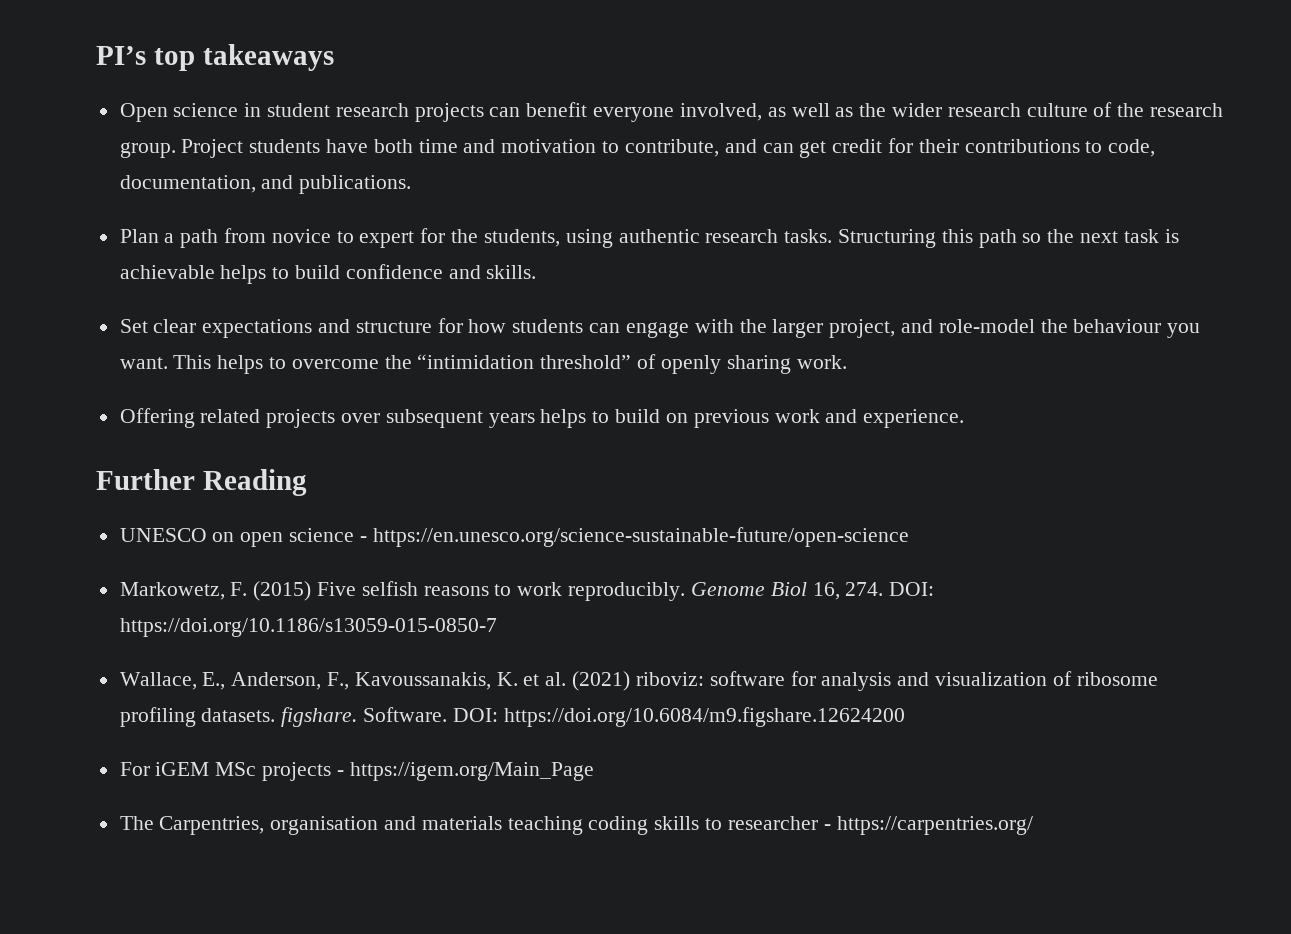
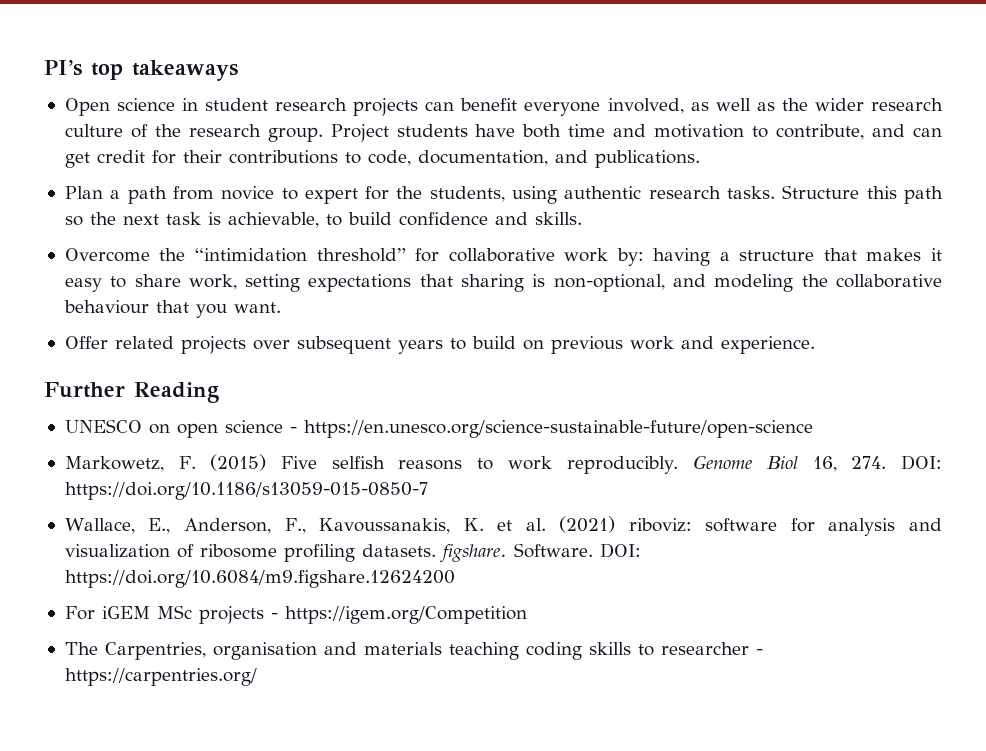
[837,229,936,248] Structuring -> [782,185,860,199] Structure
[119,265,267,284] achievable helps -> [227,212,319,228] achievable,
[119,318,1201,338] [119,354,847,374] [119,408,195,428] Set clear expectations and structure for how students can engage with the larger project, and role-model the behaviour you want. This helps to overcome the “intimidation threshold” of openly sharing work. // Offering -> [64,248,943,266] [64,274,942,292] [63,300,281,318] [64,336,108,349] Overcome the “intimidation threshold” for collaborative work by: having a structure that makes it easy to share work, setting expectations that sharing is non-optional, and modeling the collaborative behaviour that you want. // Offer
[540,409,587,428] helps -> (443, 347) none
[349,762,594,781] https://igem.org/Main_Page -> [284,606,527,624] https://igem.org/Competition

